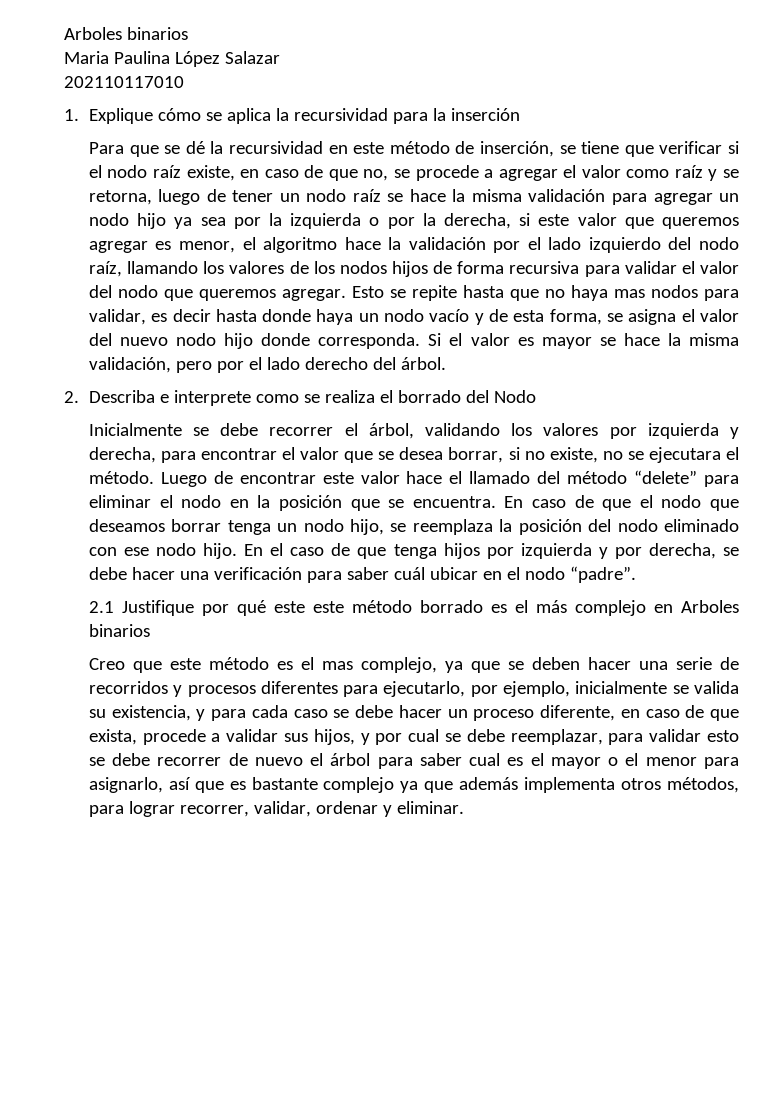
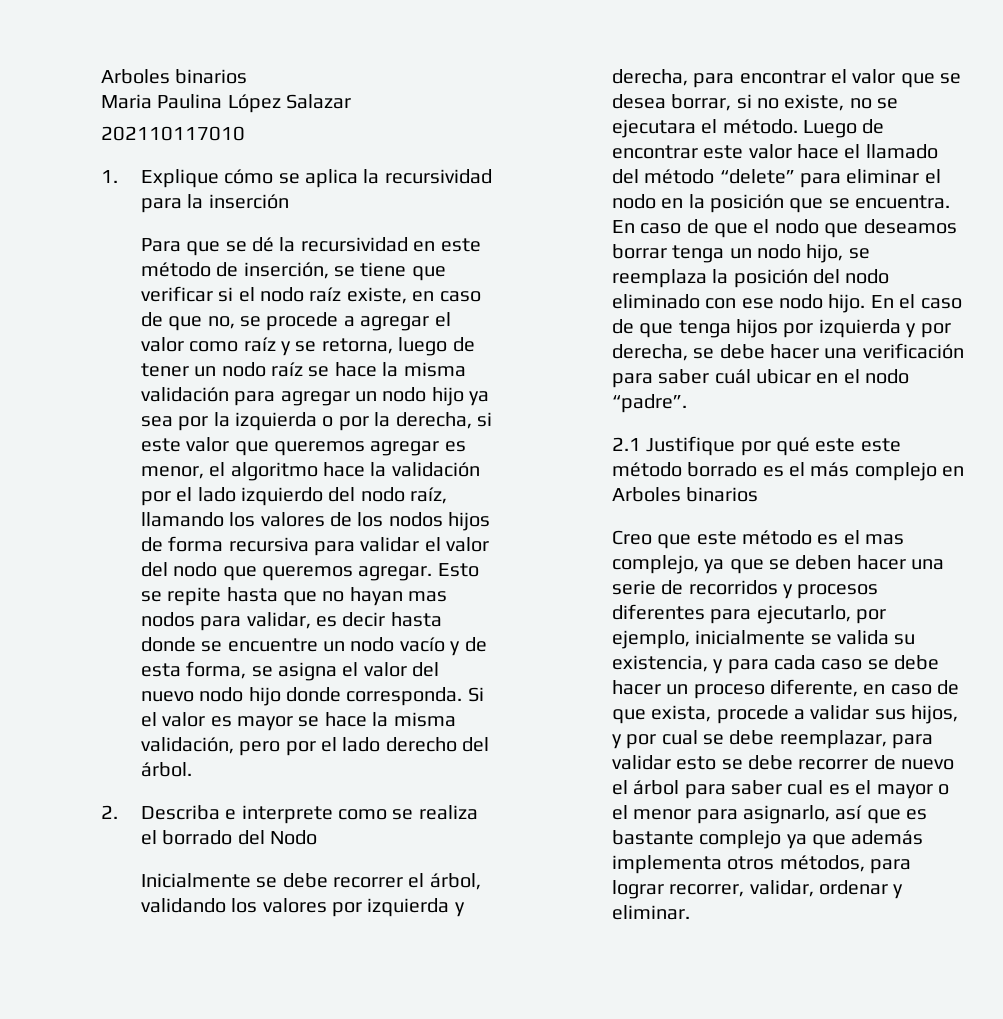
[570,285,608,301] haya -> [349,587,403,606] hayan
[316,309,354,325] haya -> [201,638,318,652] se encuentre

